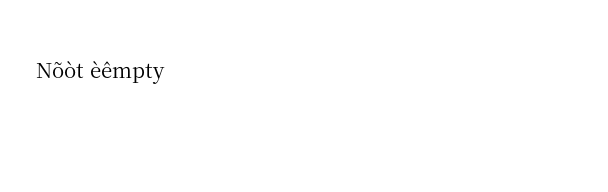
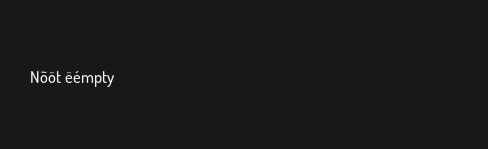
[36,61,165,84] Nõòt èêmpty -> [30,71,115,87] Nõöt ëémpty

